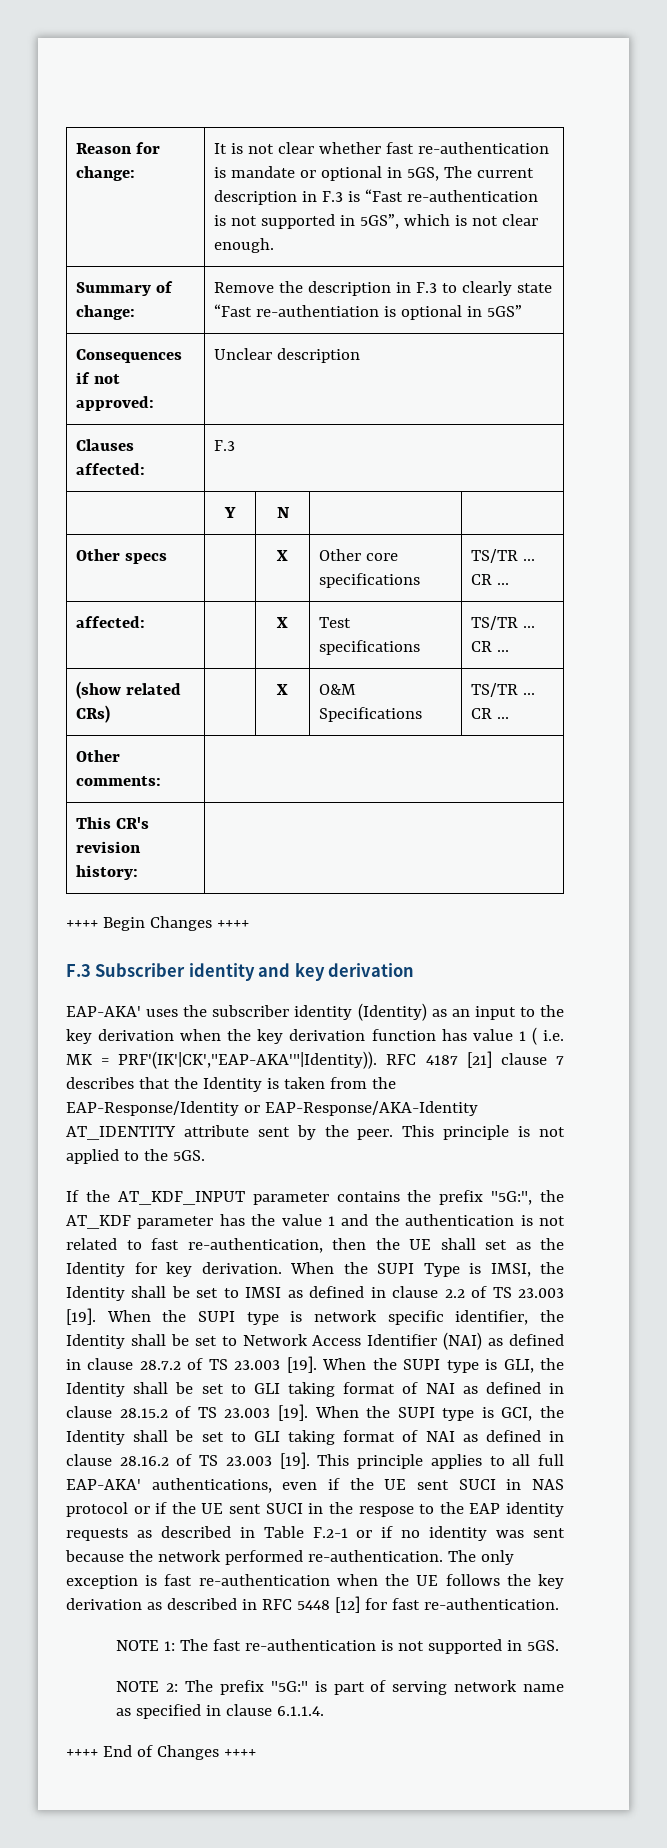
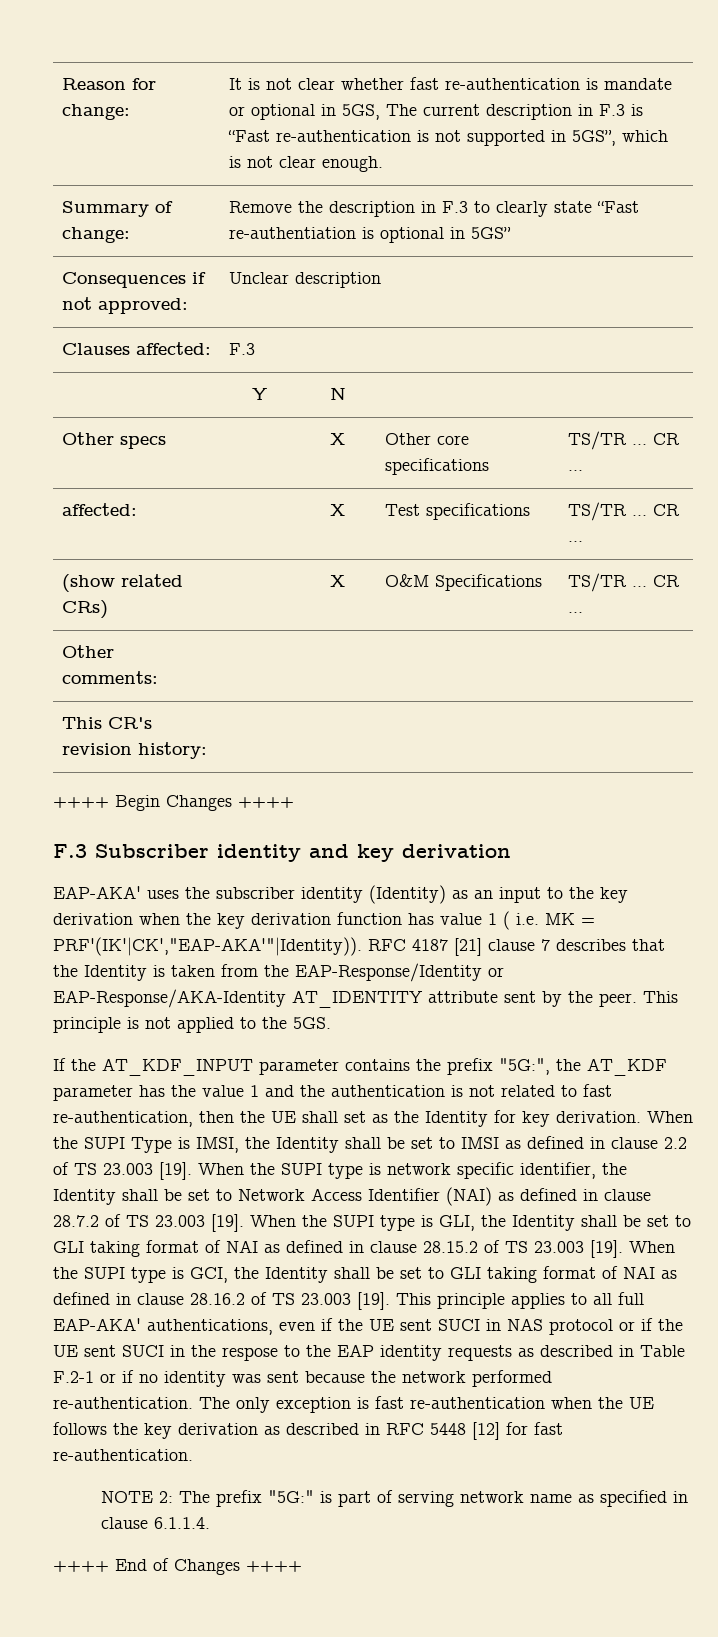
[116,1639,560,1654] // NOTE 1: The fast re-authentication is not supported in 5GS. -> (193, 1455) none

